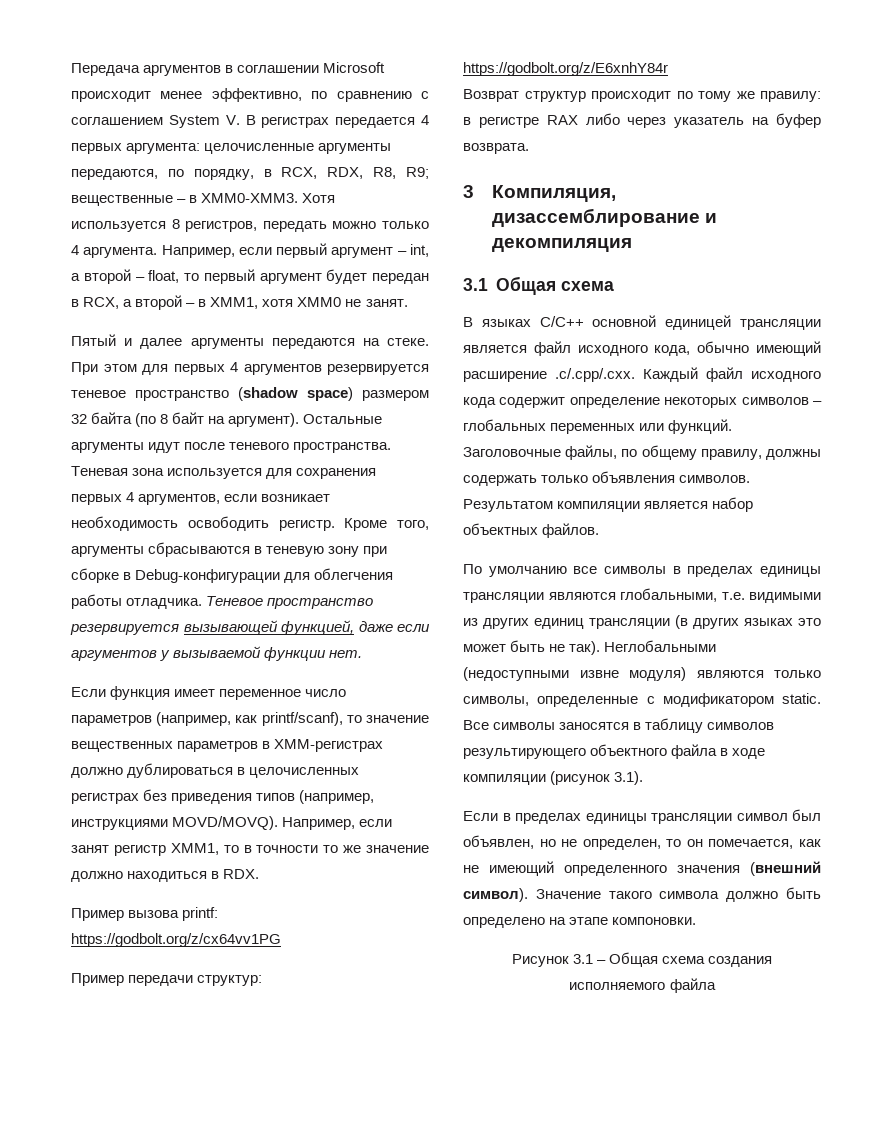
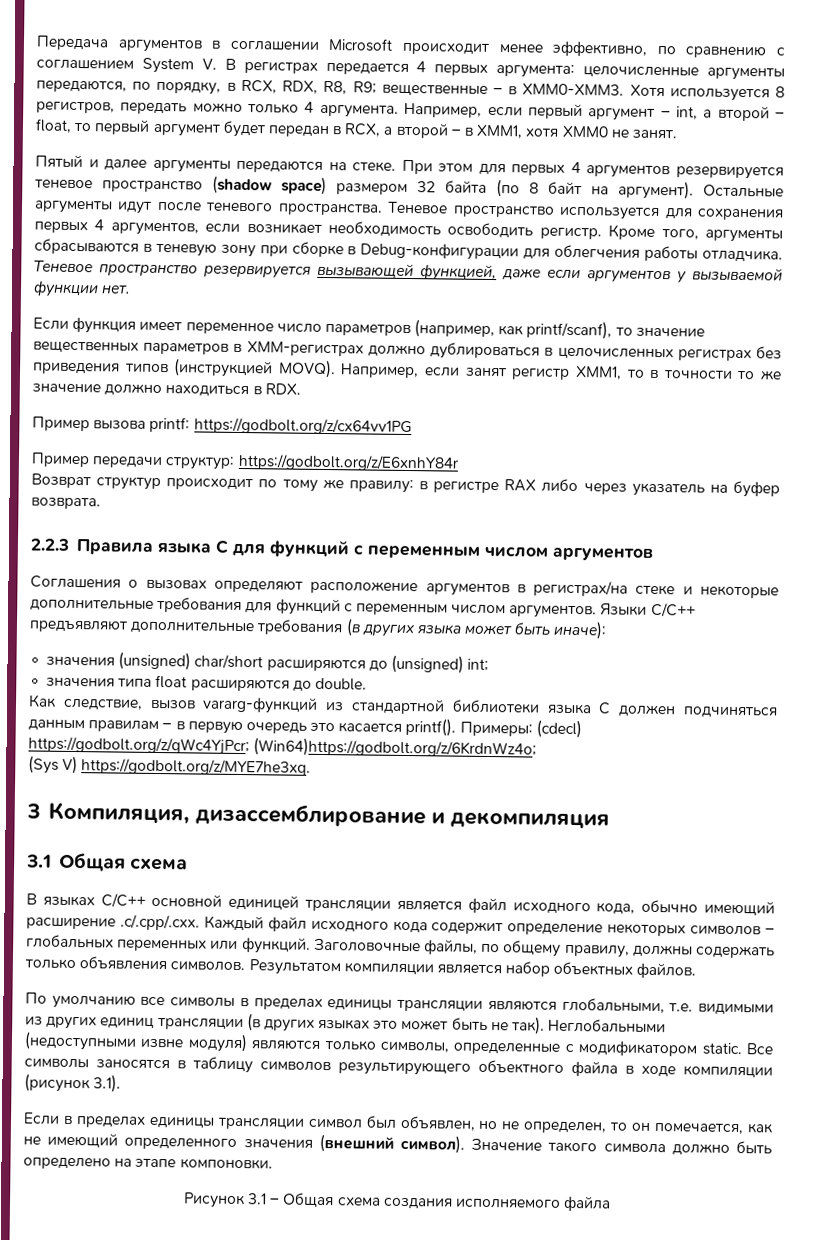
[71,466,165,476] Теневая зона -> [387,201,555,218] Теневое пространство
[299,790,375,804] [71,816,279,830] (например, инструкциями MOVD/MOVQ). -> [173,358,336,379] (инструкцией MOVQ).
(529, 148) none -> [30,538,653,561] [30,575,779,599] [30,596,696,619] [29,618,608,640] [46,651,490,674] [46,674,367,692] [28,694,778,719] [28,717,582,739] [28,736,538,759] [28,755,312,776] // 2.2.3 Правила языка С для функций с переменным числом аргументов // Соглашения о вызовах определяют расположение аргументов в регистрах/на стеке и некоторые дополнительные требования для функций с переменным числом аргументов. Языки C/C++ предъявляют дополнительные требования (в других языка может быть иначе): // значения (unsigned) char/short расширяются до (unsigned) int; // значения типа float расширяются до double. // Как следствие, вызов vararg-функций из стандартной библиотеки языка C должен подчиняться данным правилам – в первую очередь это касается printf(). Примеры: (cdecl) https://godbolt.org/z/qWc4YjPcr; (Win64)https://godbolt.org/z/6KrdnWz4o; // (Sys V) https://godbolt.org/z/MYE7he3xq.

